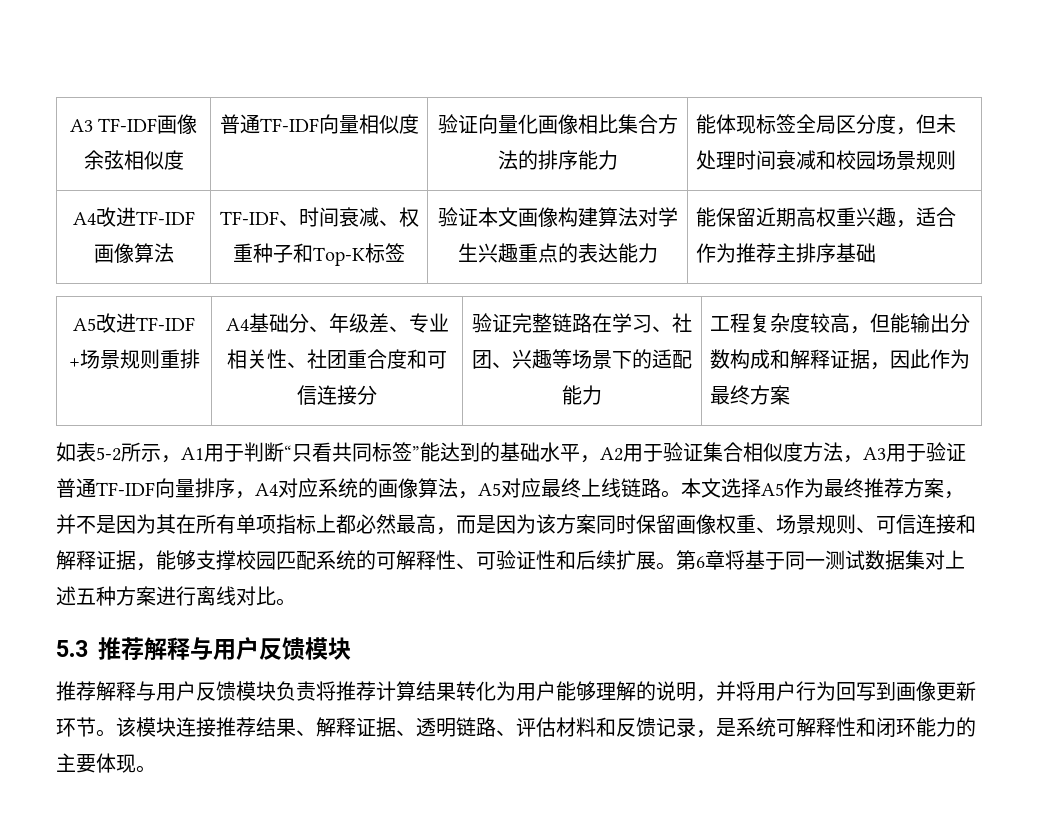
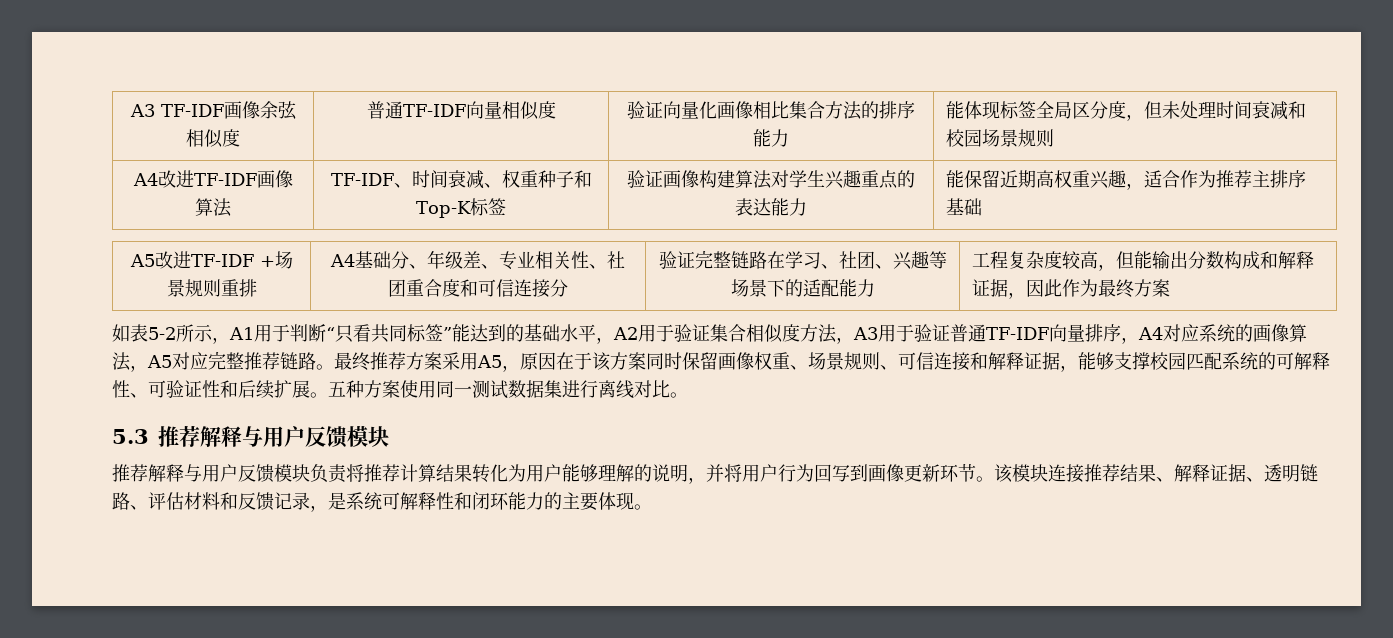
[477,207,518,227] 本文 -> (663, 178) none
[541,478,964,499] [56,514,536,535] 最终上线链路。本文选择A5作为最终推荐方案，并不是因为其在所有单项指标上都必然最高，而是因为 -> [208,351,592,372] 完整推荐链路。最终推荐方案采用A5，原因在于
[676,550,965,570] [56,586,156,606] 第6章将基于同一测试数据集对上述五种方案 -> [328,380,562,399] 五种方案使用同一测试数据集

